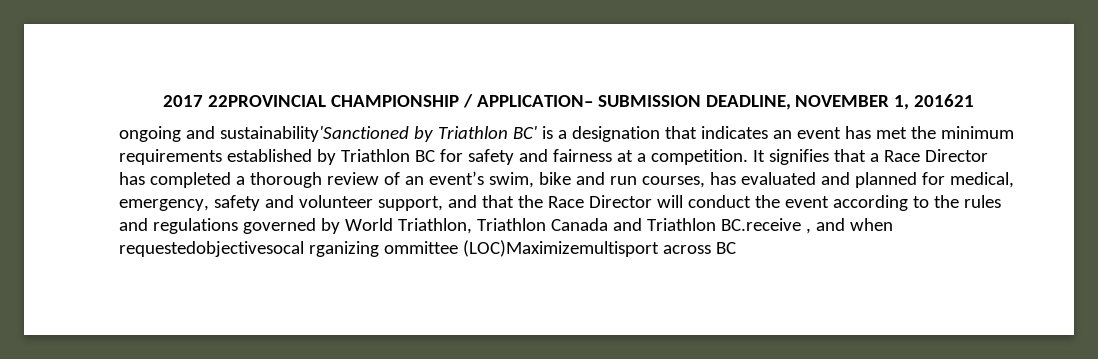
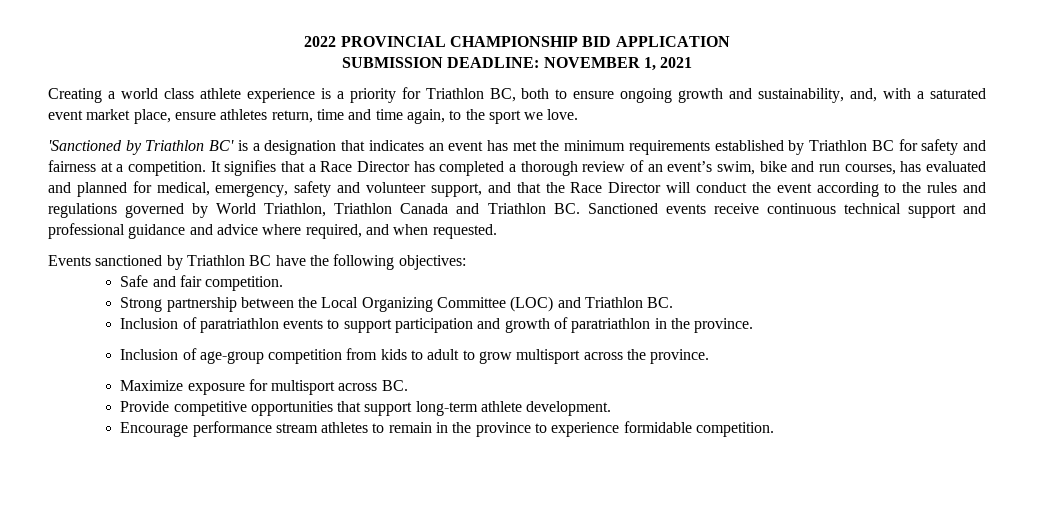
[162,94,975,110] [119,126,409,142] 2017 22PROVINCIAL CHAMPIONSHIP / APPLICATION– SUBMISSION DEADLINE, NOVEMBER 1, 201621 // ongoing and sustainability'Sanctioned -> [304,36,730,47] [341,57,693,71] [48,87,987,103] [48,109,579,124] [48,140,122,151] 2022 PROVINCIAL CHAMPIONSHIP BID APPLICATION // SUBMISSION DEADLINE: NOVEMBER 1, 2021 // Creating a world class athlete experience is a priority for Triathlon BC, both to ensure ongoing growth and sustainability, and, with a saturated event market place, ensure athletes return, time and time again, to the sport we love. // 'Sanctioned
[720,218,893,234] [119,240,736,257] BC.receive , and when requestedobjectivesocal rganizing ommittee (LOC)Maximizemultisport across BC -> [553,203,986,218] [48,223,497,239] [48,254,466,270] [120,275,284,291] [120,296,674,312] [120,317,754,333] [120,348,710,364] [120,379,408,395] [120,401,612,416] [120,421,775,437] BC. Sanctioned events receive continuous technical support and professional guidance and advice where required, and when requested. // Events sanctioned by Triathlon BC have the following objectives: // Safe and fair competition. // Strong partnership between the Local Organizing Committee (LOC) and Triathlon BC. // Inclusion of paratriathlon events to support participation and growth of paratriathlon in the province. // Inclusion of age-group competition from kids to adult to grow multisport across the province. // Maximize exposure for multisport across BC. // Provide competitive opportunities that support long-term athlete development. // Encourage performance stream athletes to remain in the province to experience formidable competition.

